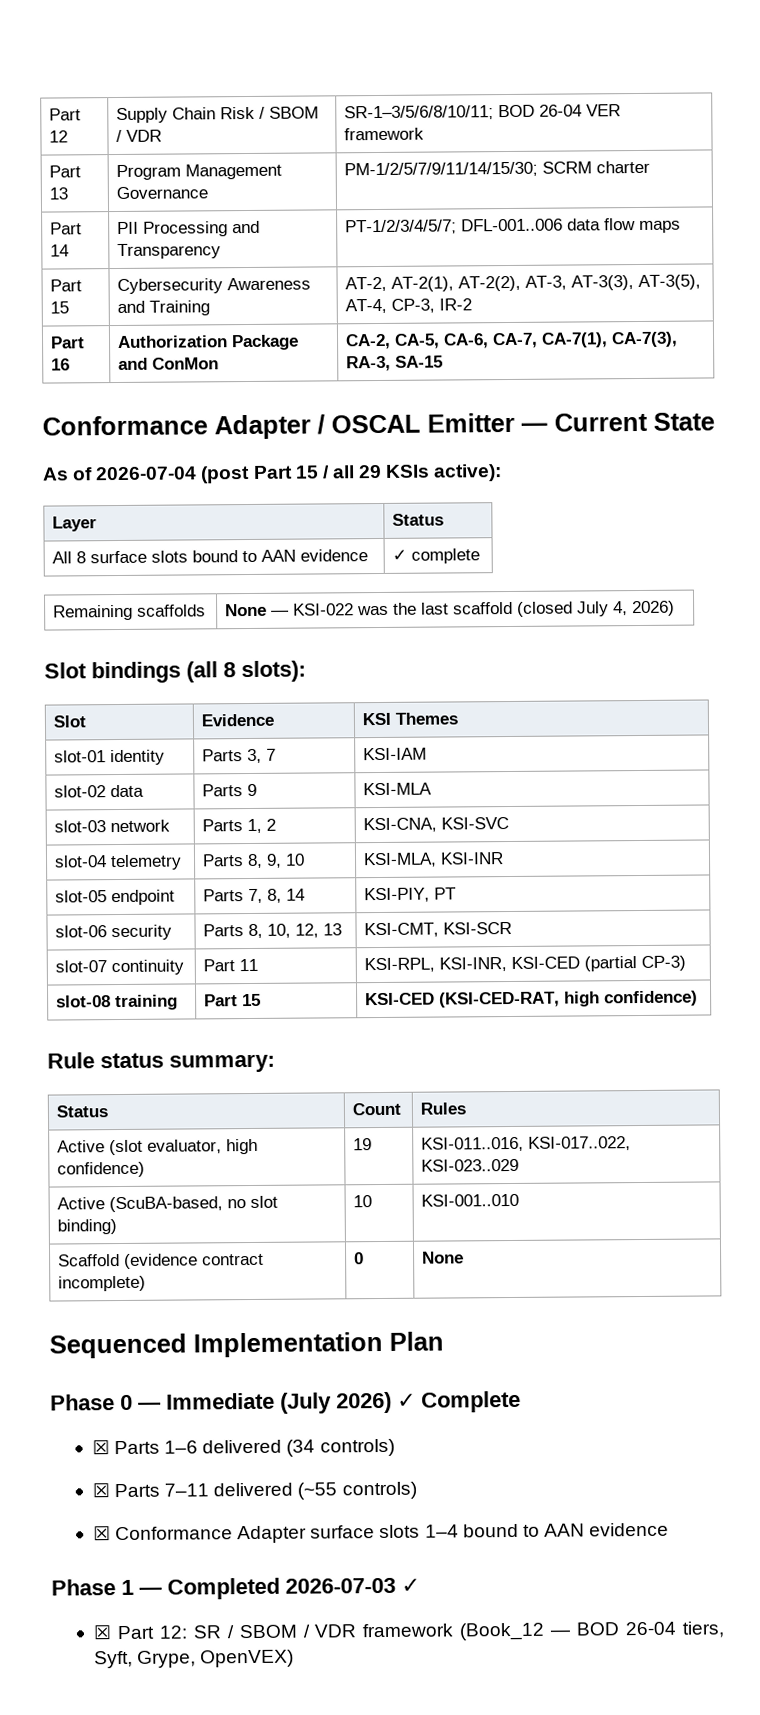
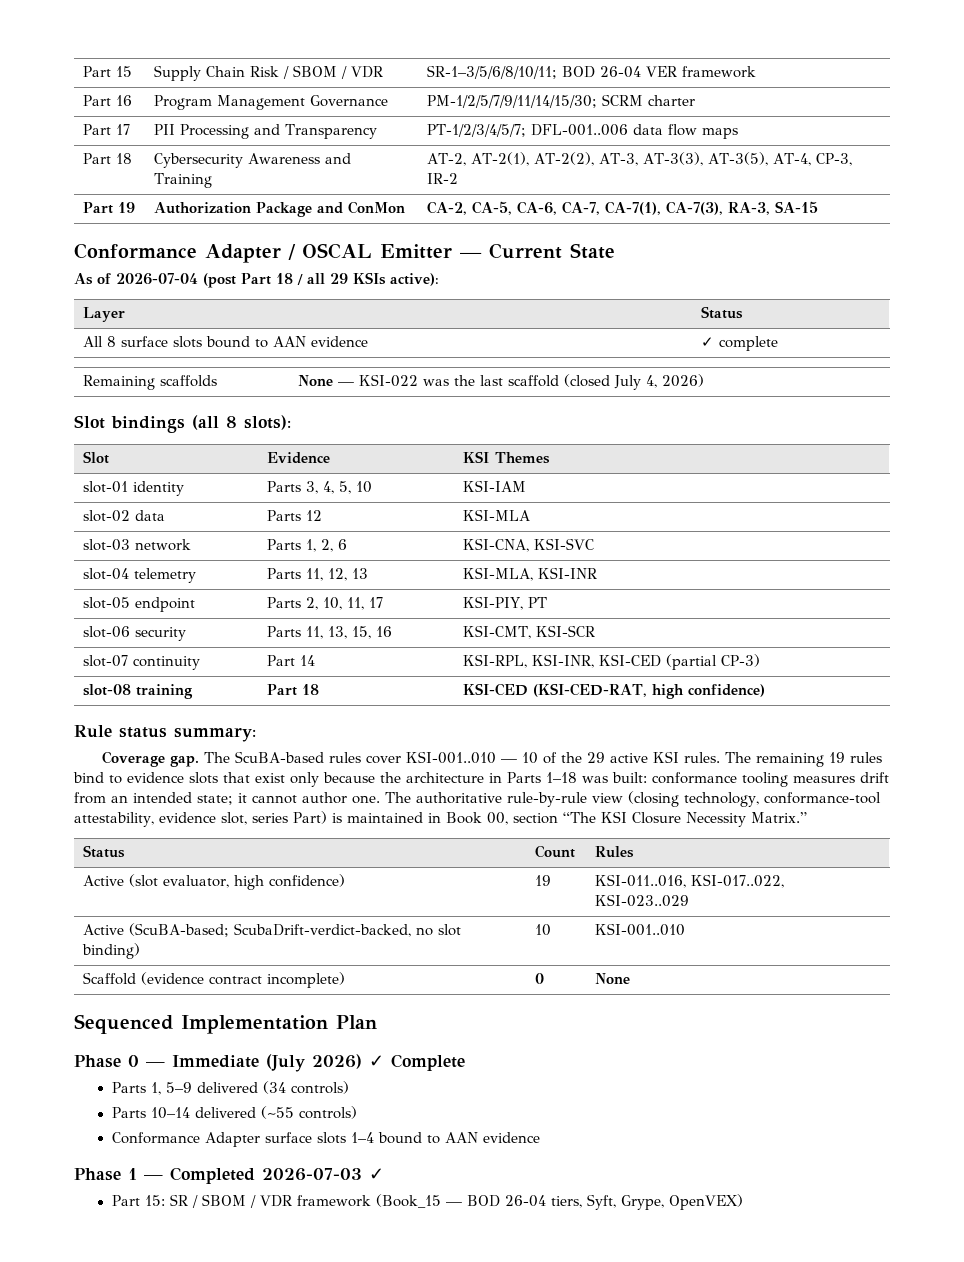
[49,108,82,121] [49,130,69,143] Part 12 -> [83,66,133,77] Part 15
[49,187,69,200] 13 -> [116,95,133,106] 16
[50,244,70,257] 14 -> [116,124,131,135] 17
[50,301,70,314] 15 -> [116,153,133,164] 18
[51,358,71,371] 16 -> [118,202,136,213] 19
[294,465,319,479] 15 -> [276,273,293,284] 18
[266,748,277,761] 7 -> [323,481,373,494] 4, 5, 10
[247,783,258,797] 9 -> [306,510,323,521] 12
[266,818,277,831] 2 -> [321,539,348,552] 2, 6
[247,853,306,869] 8, 9, 10 -> [306,568,369,581] 11, 12, 13
[248,888,306,904] 7, 8, 14 -> [306,597,384,610] 2, 10, 11, 17
[248,923,343,939] 8, 10, 12, 13 -> [306,626,393,639] 11, 13, 15, 16
[239,958,259,972] 11 -> [300,655,316,666] 14
[242,993,262,1007] 15 -> [302,684,320,695] 18
(275, 1063) none -> [102,751,883,767] [73,772,889,787] [74,791,881,807] [74,811,807,827] // Coverage gap. The ScuBA-based rules cover KSI-001..010 — 10 of the 29 active KSI rules. The remaining 19 rules bind to evidence slots that exist only because the architecture in Parts 1–18 was built: conformance tooling measures drift from an intended state; it cannot author one. The authoritative rule-by-rule view (closing technology, conformance-tool attestability, evidence slot, series Part) is maintained in Book 00, section “The KSI Closure Necessity Matrix.”
[109,1196,224,1213] (ScuBA-based, -> [129,923,412,937] (ScuBA-based; ScubaDrift-verdict-backed,
[91,1440,199,1455] ☒ Parts 1–6 -> [111,1082,192,1095] Parts 1, 5–9
[91,1483,210,1498] ☒ Parts 7–11 -> [111,1107,190,1119] Parts 10–14
[92,1526,111,1541] ☒ -> (357, 1112) none
[92,1625,187,1640] ☒ Part 12: -> [111,1195,165,1206] Part 15:
[459,1622,546,1641] (Book_12 -> [375,1194,441,1208] (Book_15

